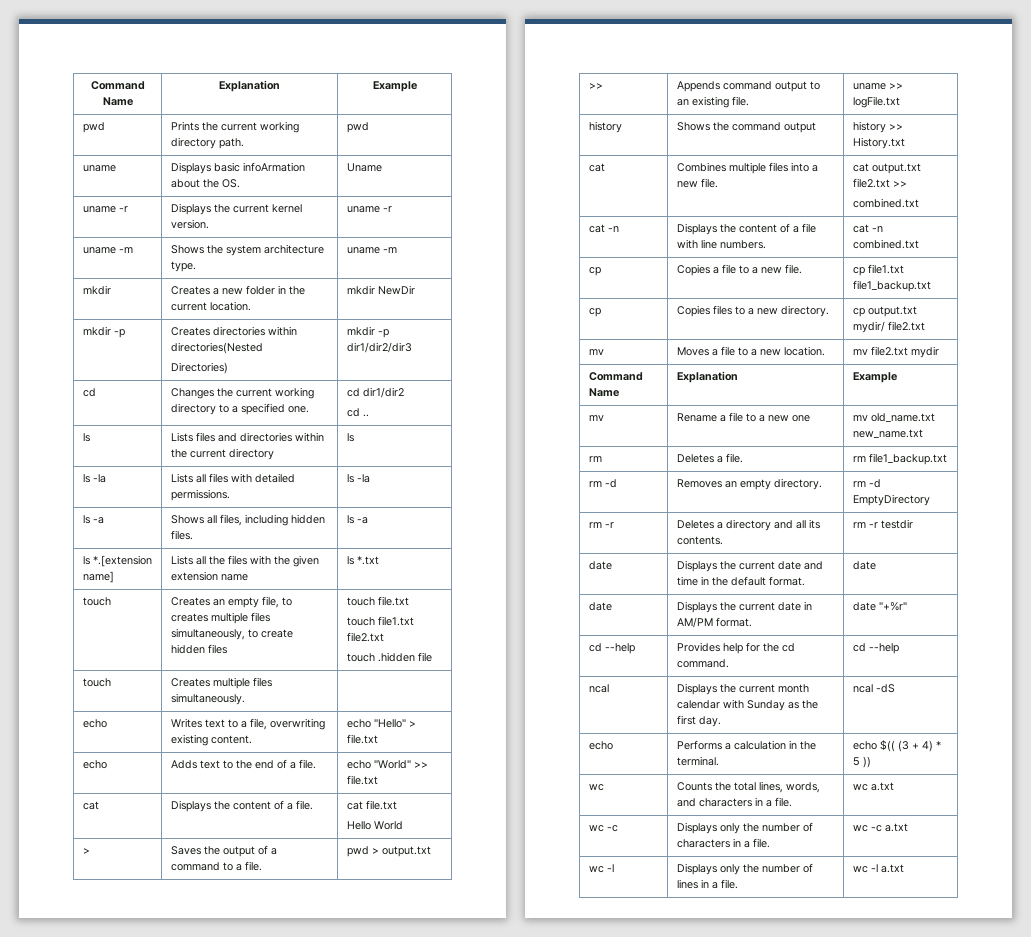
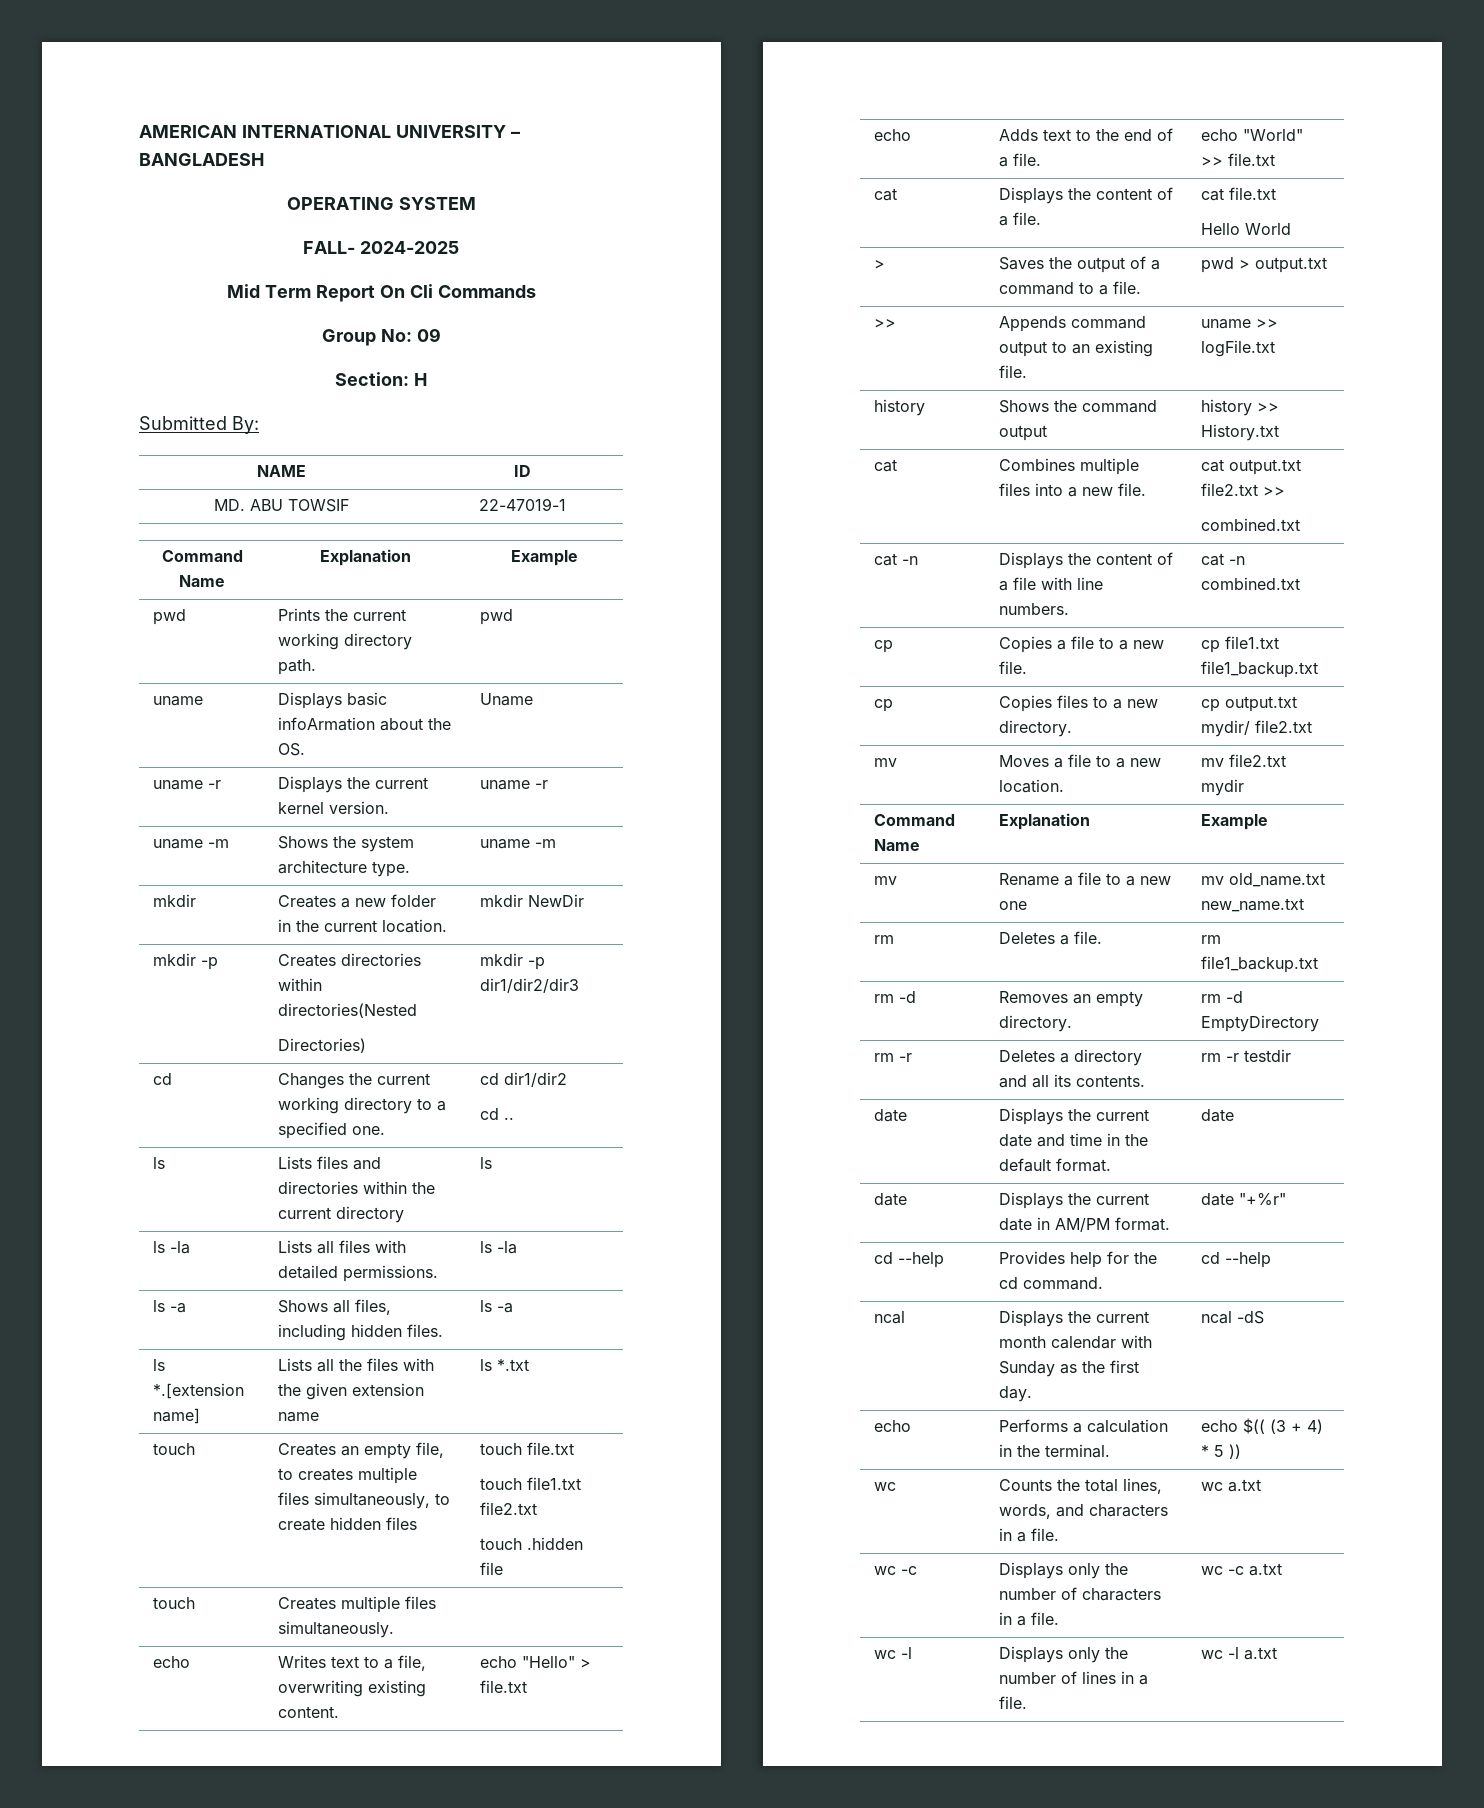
(90, 85) none -> [139,125,520,138] [139,153,264,166] [286,197,476,210] [303,241,459,254] [226,284,536,302] [321,328,441,346] [335,372,427,386] [139,416,259,434] [256,465,306,477] [514,465,531,477] [213,499,349,512] [478,498,566,511] AMERICAN INTERNATIONAL UNIVERSITY – BANGLADESH // OPERATING SYSTEM // FALL- 2024-2025 // Mid Term Report On Cli Commands // Group No: 09 // Section: H // Submitted By: // NAME | ID // MD. ABU TOWSIF | 22-47019-1 //

